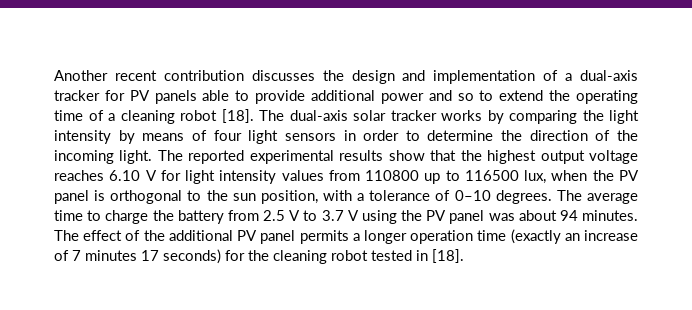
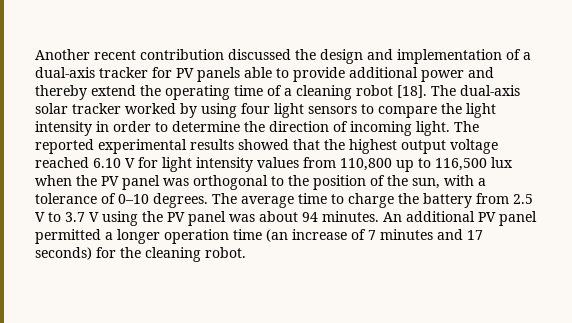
[251,70,315,81] discusses -> [228,49,291,60] discussed
[457,90,494,101] so to -> [35,85,87,100] thereby
[441,110,639,124] [54,130,336,144] works by comparing the light intensity by means of four light sensors -> [125,103,496,118] [35,121,92,136] worked by using four light sensors to compare the light intensity
[617,130,638,141] the -> (348, 126) none
[388,150,425,161] show -> [238,139,289,150] showed
[54,170,104,181] reaches -> [35,157,89,168] reached
[365,170,420,181] 110800 -> [340,158,392,171] 110,800
[464,170,547,184] 116500 lux, -> [435,157,513,171] 116,500 lux
[94,190,106,201] is -> [163,178,189,186] was
[232,190,318,204] sun position, -> [313,175,440,190] position of the sun,
[54,230,165,241] The effect of the -> [383,212,402,222] An
[299,230,349,244] permits -> [35,229,101,244] permitted
[510,229,580,244] (exactly an -> [266,229,288,242] (an
(137, 255) none -> [437,229,463,240] and
[331,249,464,263] robot tested in [18]. -> [205,247,246,258] robot.

